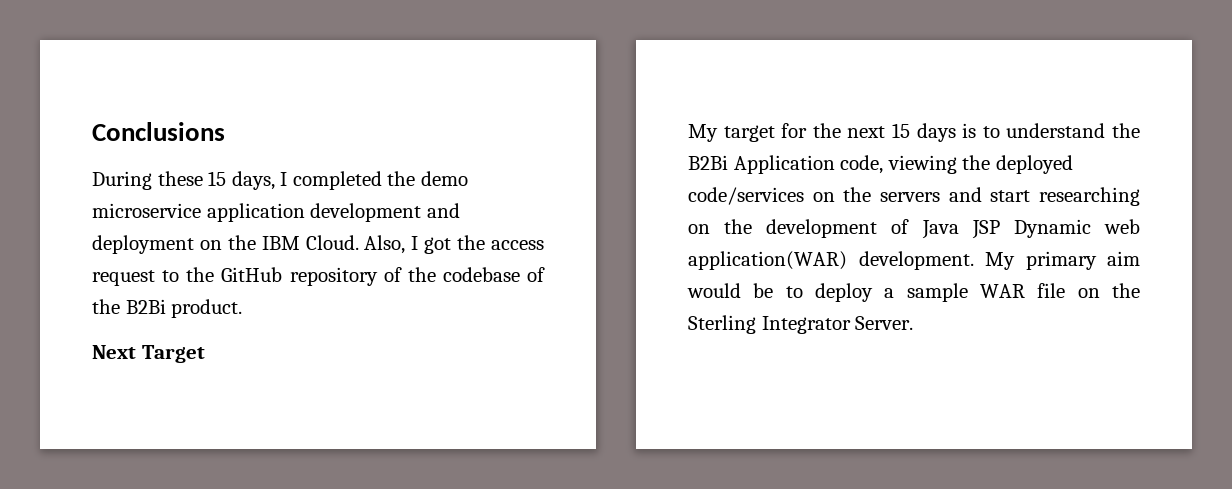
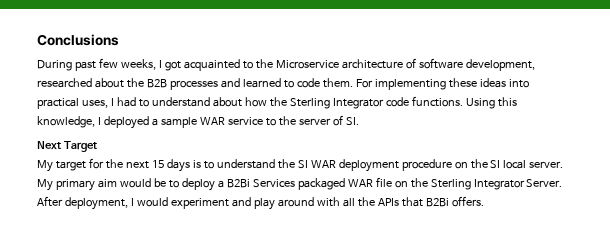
[157,171,468,190] [92,203,460,222] [92,235,545,254] [92,267,545,286] [92,299,243,318] these 15 days, I completed the demo microservice application development and deployment on the IBM Cloud. Also, I got the access request to the GitHub repository of the codebase of the B2Bi product. -> [74,58,535,71] [37,78,529,90] [37,96,517,109] [37,115,359,129] past few weeks, I got acquainted to the Microservice architecture of software development, researched about the B2B processes and learned to code them. For implementing these ideas into practical uses, I had to understand about how the Sterling Integrator code functions. Using this knowledge, I deployed a sample WAR service to the server of SI.
[688,155,1073,174] [688,187,1140,206] [688,219,1140,239] [688,251,974,270] B2Bi Application code, viewing the deployed code/services on the servers and start researching on the development of Java JSP Dynamic web application(WAR) development. -> [297,159,564,172] SI WAR deployment procedure on the SI local server.
[906,283,968,302] sample -> [226,178,345,190] B2Bi Services packaged
(914, 323) none -> [37,196,484,210] After deployment, I would experiment and play around with all the APIs that B2Bi offers.

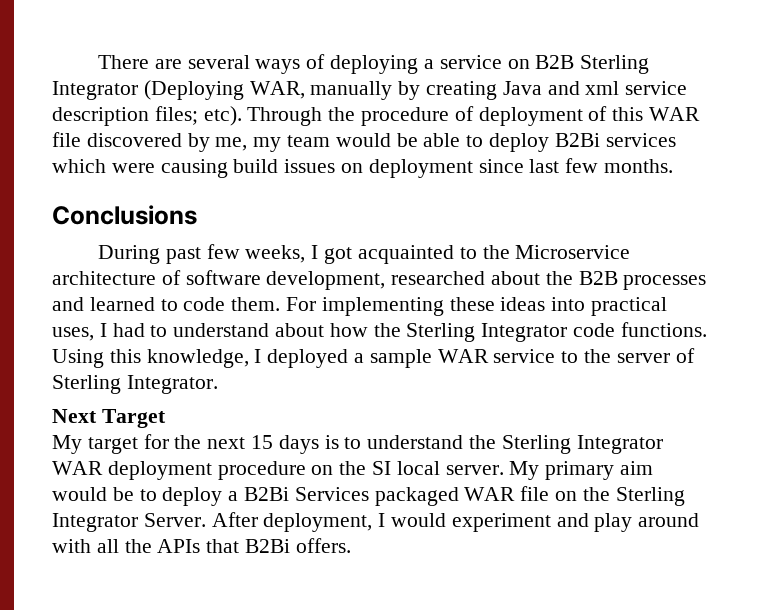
(37, 40) none -> [98,54,650,74] [52,80,688,100] [52,106,701,126] [52,132,676,152] [52,158,674,178] There are several ways of deploying a service on B2B Sterling Integrator (Deploying WAR, manually by creating Java and xml service description files; etc). Through the procedure of deployment of this WAR file discovered by me, my team would be able to deploy B2Bi services which were causing build issues on deployment since last few months. //
[345,117,359,126] SI. -> [52,375,218,394] Sterling Integrator.
[297,160,308,169] SI -> [501,435,663,454] Sterling Integrator

